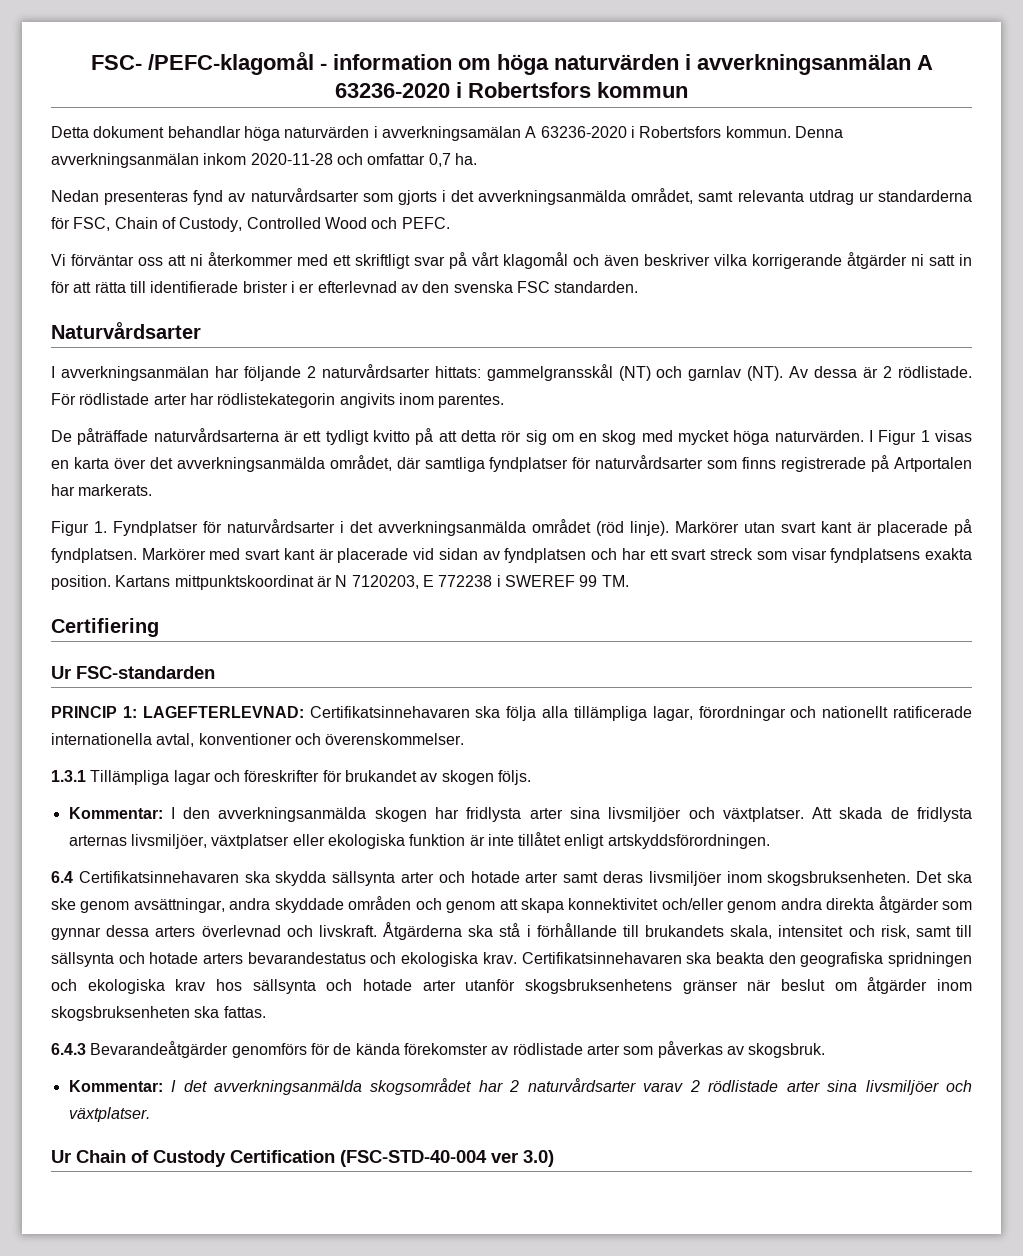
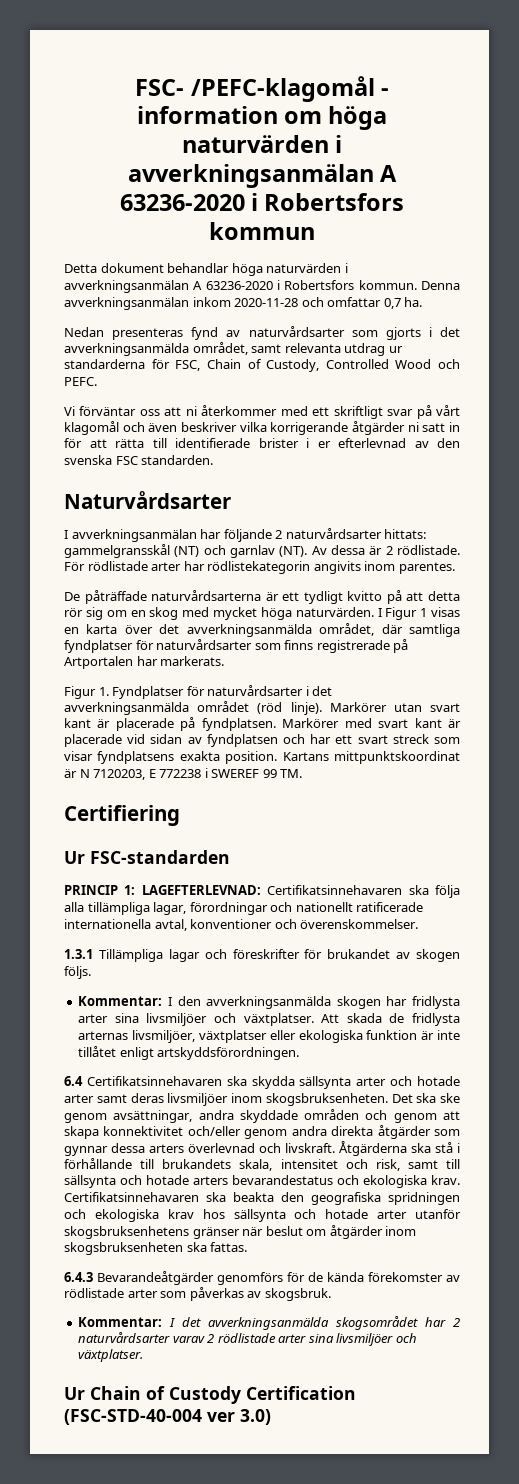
[381,126,521,141] avverkningsamälan -> [64,280,189,293] avverkningsanmälan

